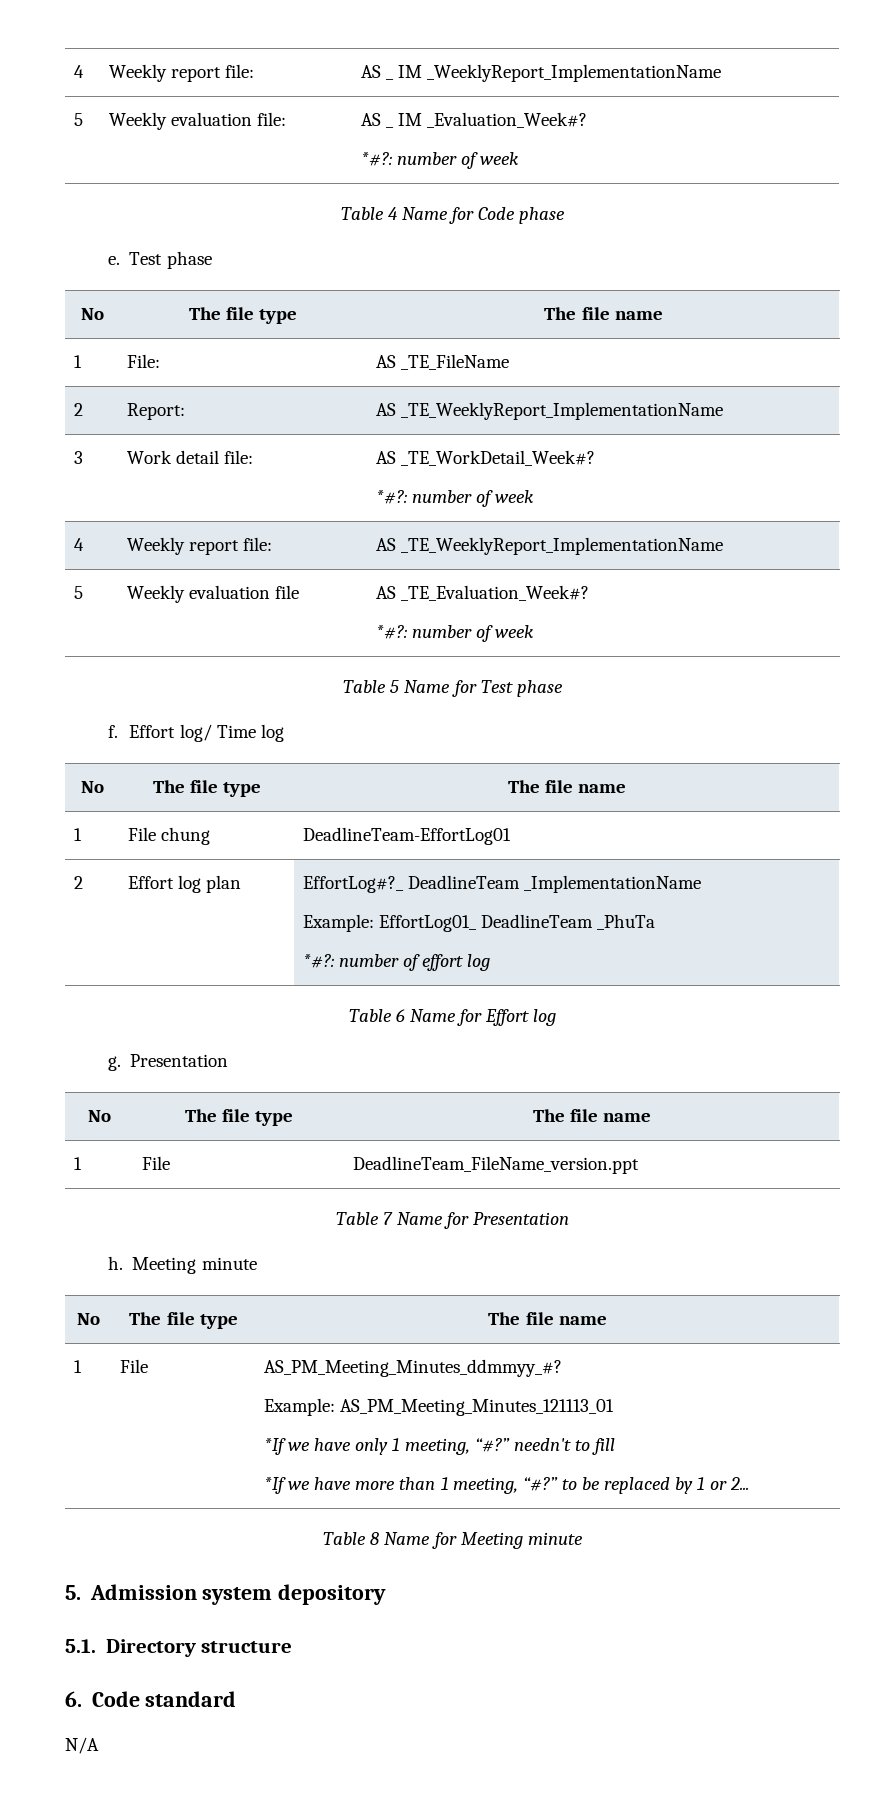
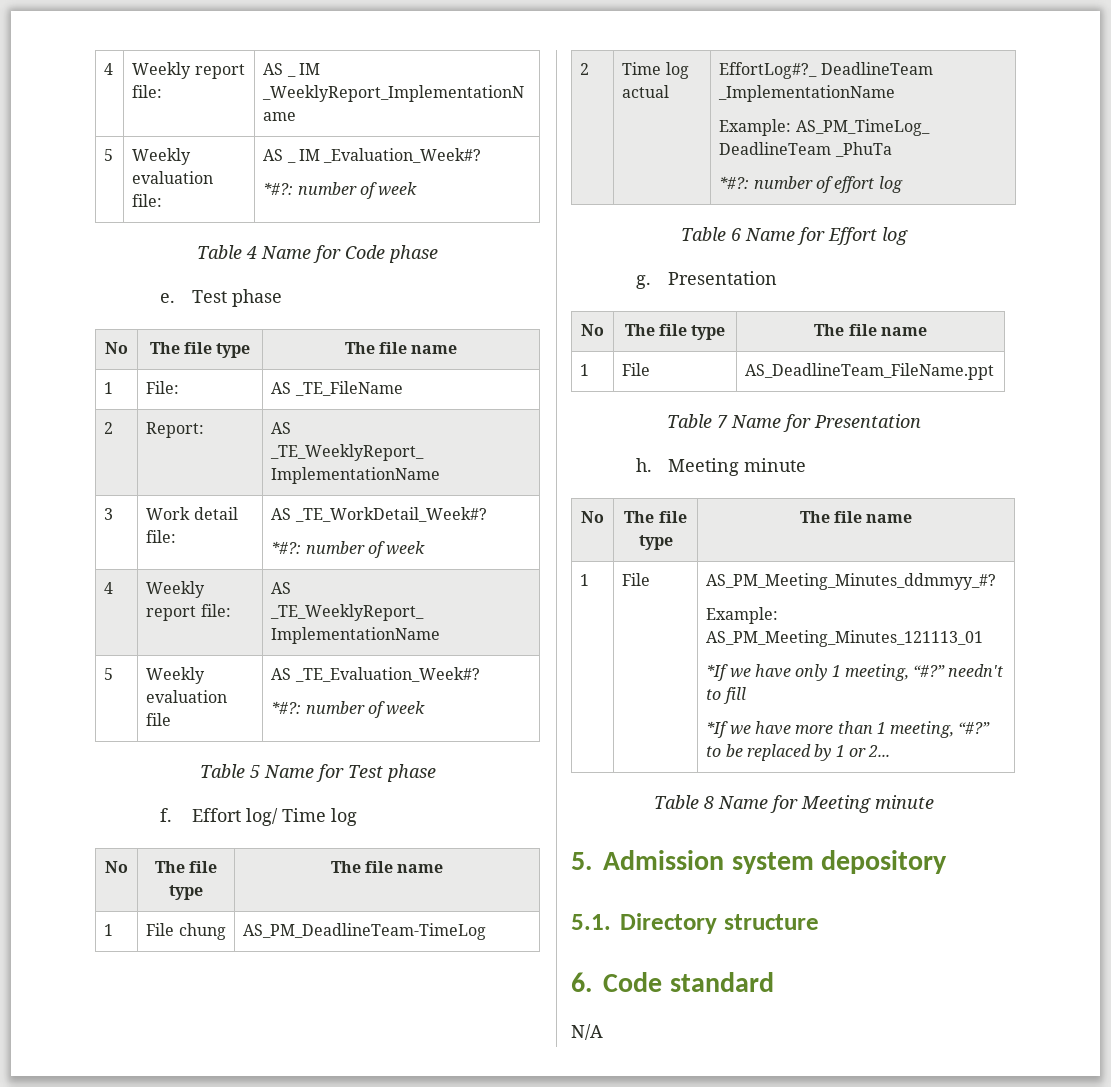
[302,827,511,845] [73,876,83,889] [127,875,242,893] DeadlineTeam-EffortLog01 // 2 | Effort log plan -> [243,923,487,940] [580,63,590,75] [622,62,689,79] [622,85,670,98] AS_PM_DeadlineTeam-TimeLog // 2 | Time log actual
[379,915,478,932] EffortLog01_ -> [795,119,930,136] AS_PM_TimeLog_
[352,1156,639,1174] DeadlineTeam_FileName_version.ppt -> [745,363,995,380] AS_DeadlineTeam_FileName.ppt

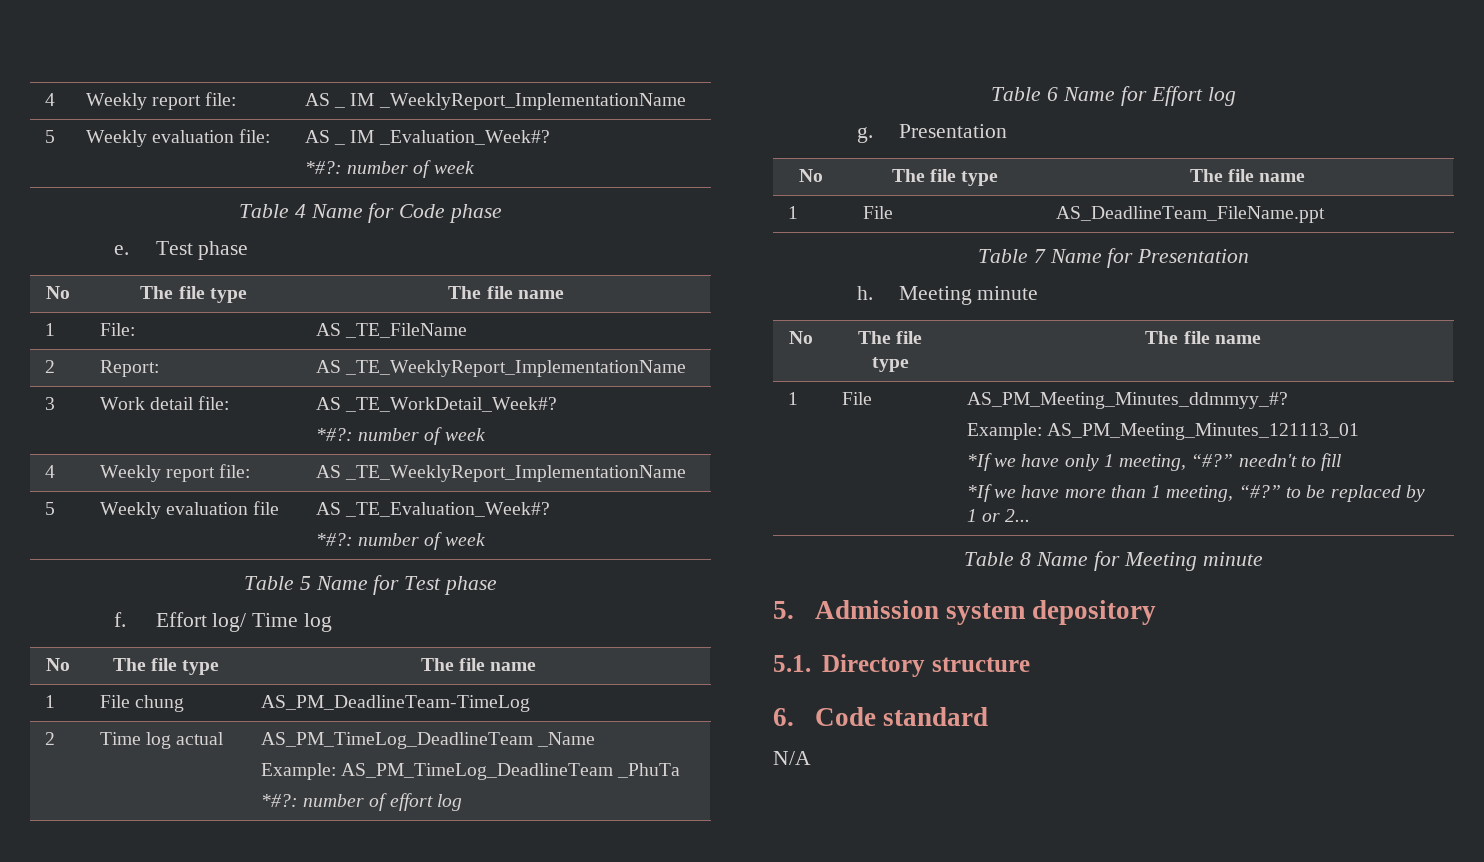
[719,62,933,79] [718,85,896,102] [719,119,930,136] [719,142,832,155] EffortLog#?_ DeadlineTeam _ImplementationName // Example: AS_PM_TimeLog_ DeadlineTeam -> [260,732,596,749] [260,763,614,780] AS_PM_TimeLog_DeadlineTeam _Name // Example: AS_PM_TimeLog_DeadlineTeam

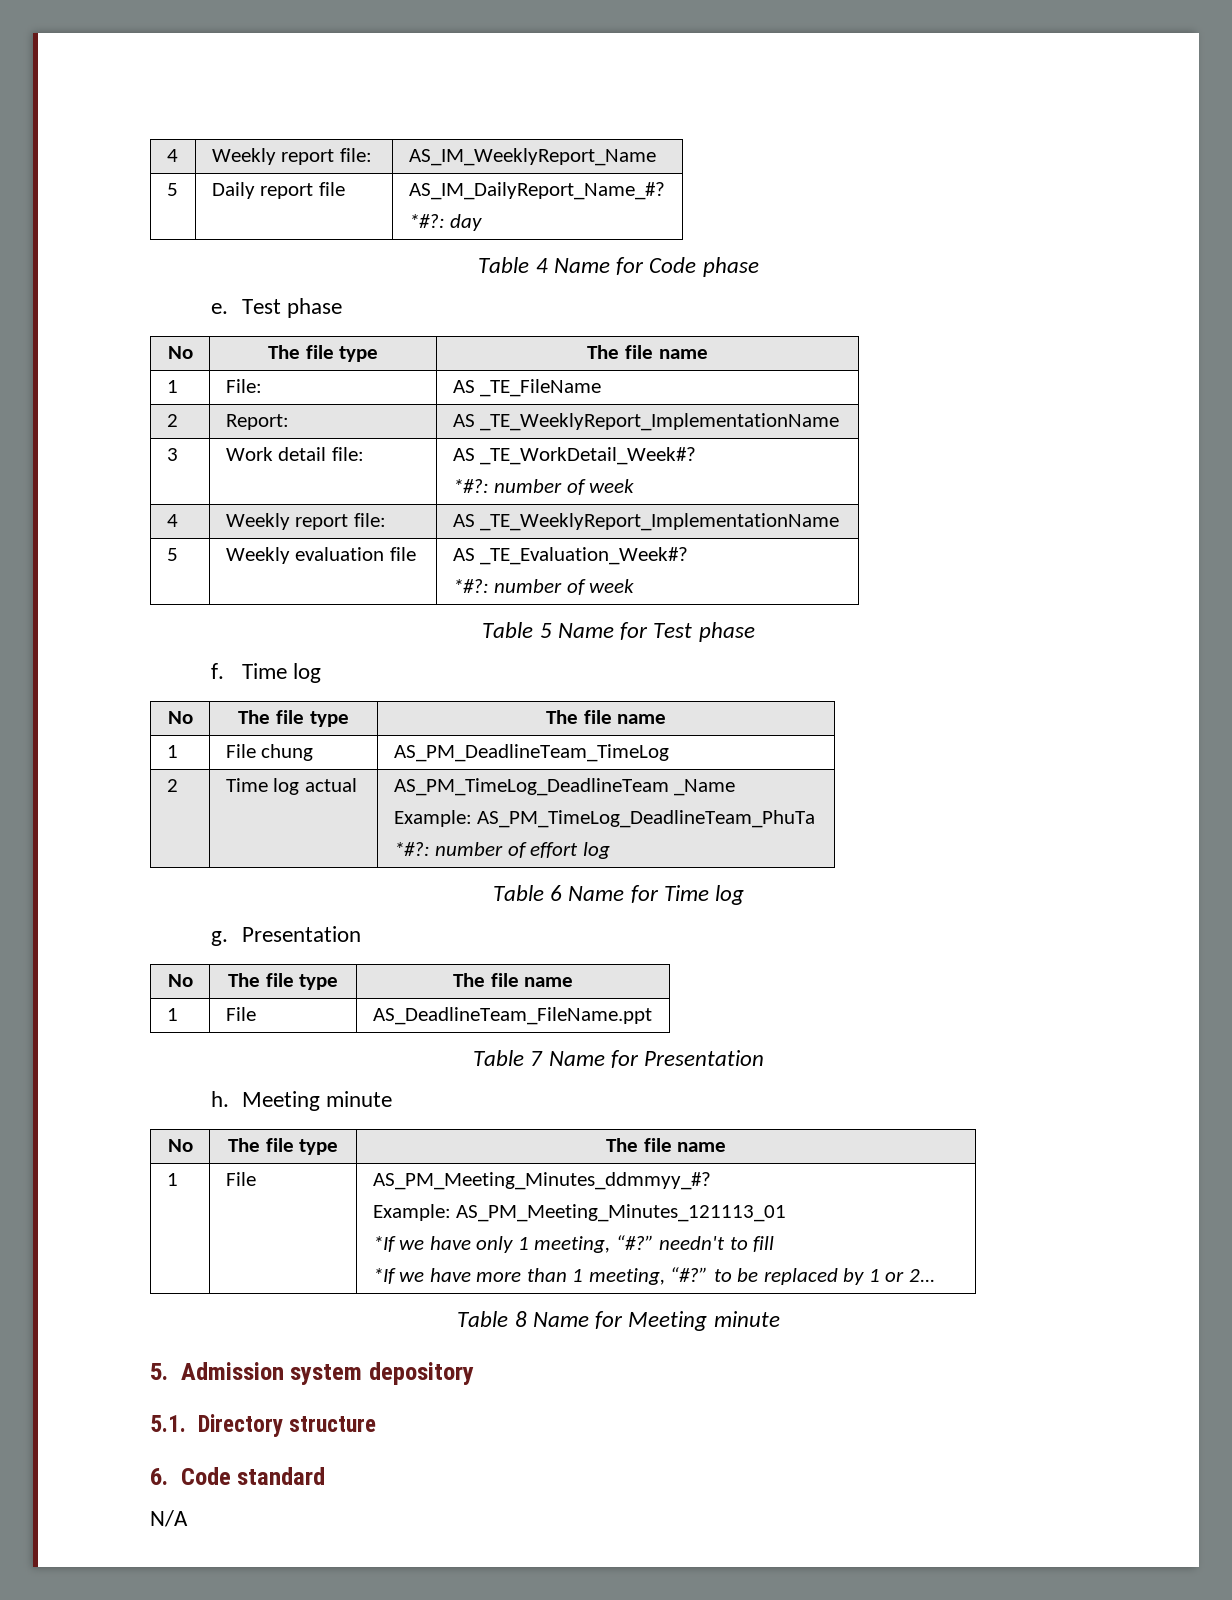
[44,93,55,106] [85,92,237,110] [304,93,330,106] [334,106,346,108] [350,93,686,110] [44,130,55,143] [85,129,271,147] [304,130,330,143] [334,143,346,145] [350,130,550,145] [304,160,474,178] 4 | Weekly report file: | AS _ IM _WeeklyReport_ImplementationName // 5 | Weekly evaluation file: | AS _ IM _Evaluation_Week#? // *#?: number of week -> [166,149,178,162] [211,148,372,165] [408,148,656,166] [166,183,178,196] [211,182,345,199] [408,182,665,200] [408,214,483,231] 4 | Weekly report file: | AS_IM_WeeklyReport_Name // 5 | Daily report file | AS_IM_DailyReport_Name_#? // *#?: day
[155,612,247,632] Effort log/ -> (225, 671) none
[260,695,530,712] AS_PM_DeadlineTeam-TimeLog -> [393,744,669,762] AS_PM_DeadlineTeam_TimeLog
[341,763,681,780] AS_PM_TimeLog_DeadlineTeam _PhuTa -> [477,810,816,828] AS_PM_TimeLog_DeadlineTeam_PhuTa
[1150,86,1203,106] Effort -> [663,885,709,901] Time

